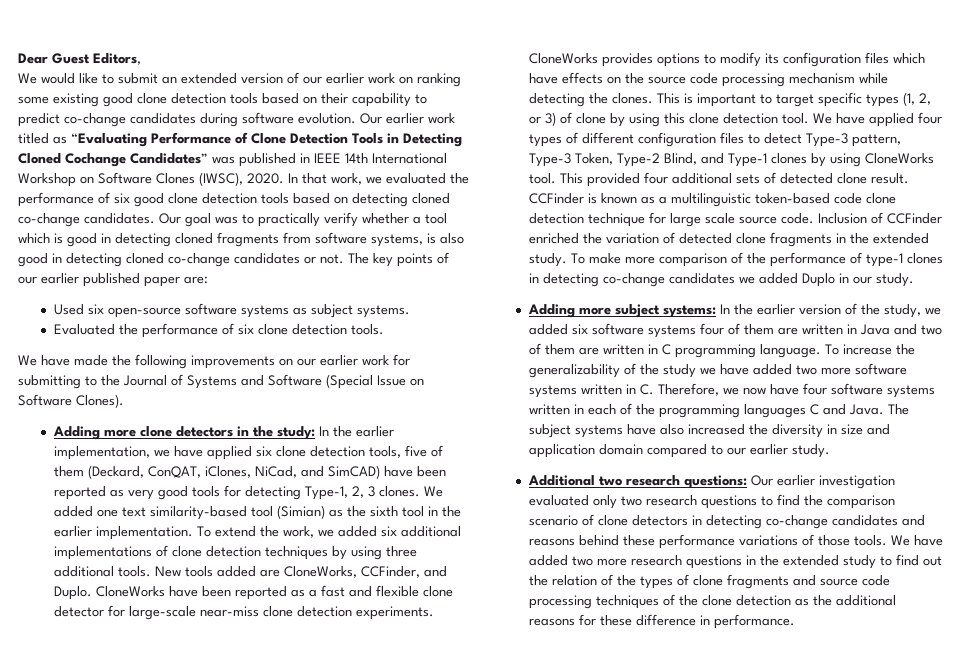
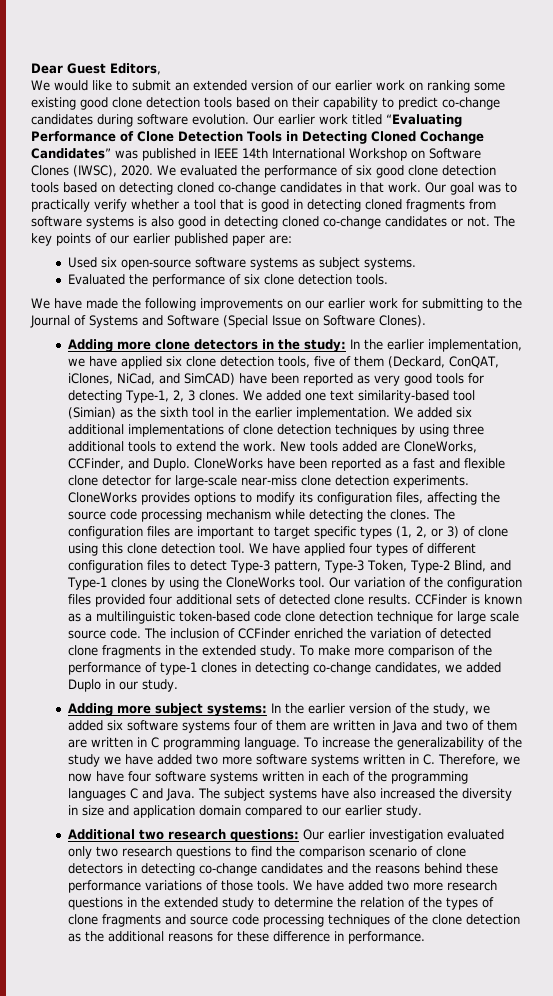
[53,136,67,144] as -> (382, 119) none
[288,173,382,185] In that work, we -> [157,165,176,176] We
[84,213,155,224] candidates. -> [280,182,421,193] candidates in that work.
[18,233,50,244] which -> [220,199,244,210] that
[371,234,423,247] systems, -> [86,216,134,229] systems
[197,526,335,538] To extend the work, we -> [393,407,413,418] We
[118,566,152,577] tools. -> [127,441,276,452] tools to extend the work.
[865,52,926,64] [529,72,622,84] files which have effects on -> [395,492,477,505] files, affecting
[657,93,694,104] This is -> [432,509,455,520] [67,526,193,539] The configuration files are
[610,113,626,127] by -> (508, 531) none
(862, 160) none -> [202,577,222,588] the
[560,173,584,184] This -> [328,577,522,590] [67,594,91,605] Our variation of the configuration files
[871,173,910,184] result. -> [367,594,411,605] results.
[818,213,868,224] Inclusion -> [143,628,219,639] The inclusion
[669,273,736,284] candidates -> [374,662,441,674] candidates,
(926, 520) none -> [351,863,371,874] the
[896,554,943,566] find out -> [273,897,333,908] determine

